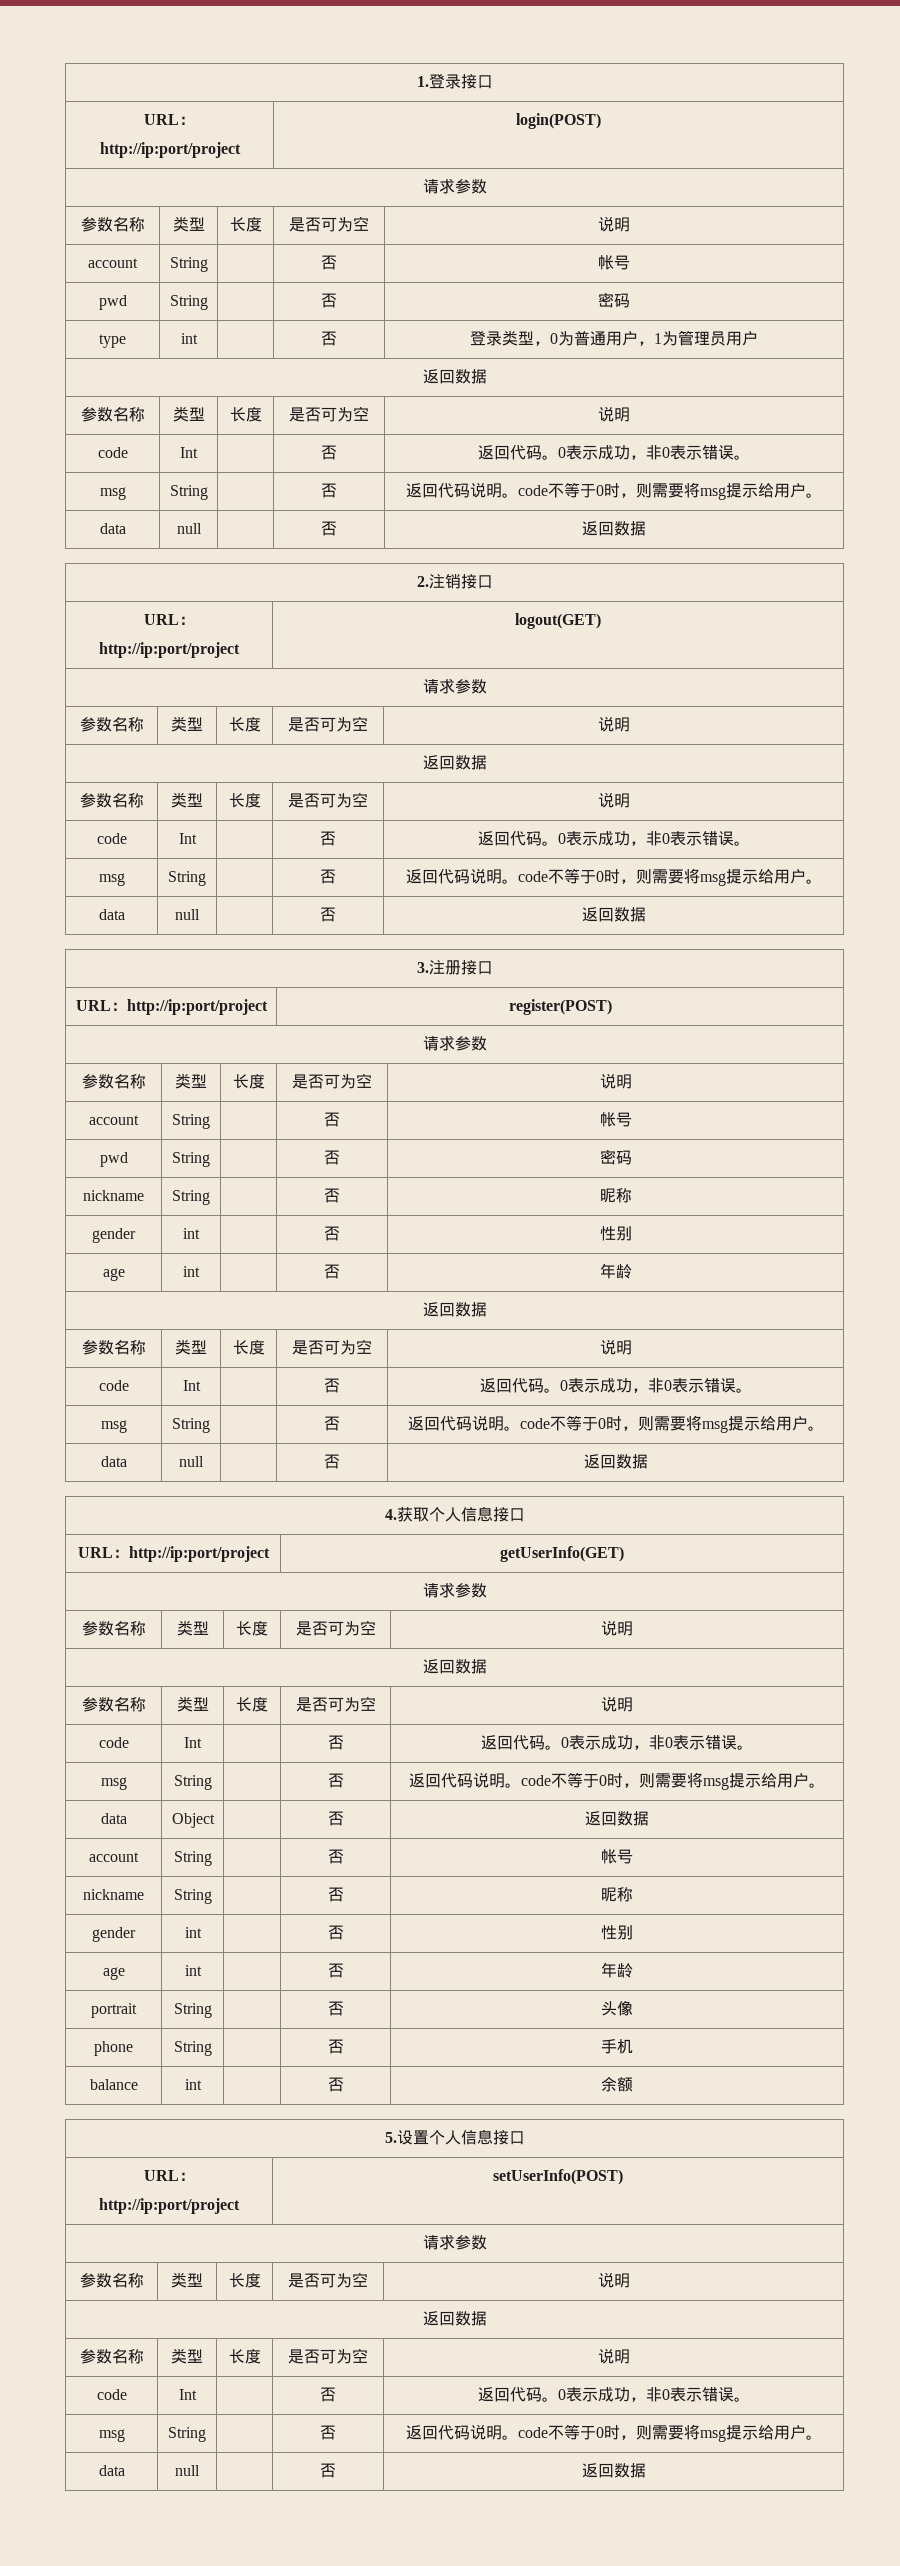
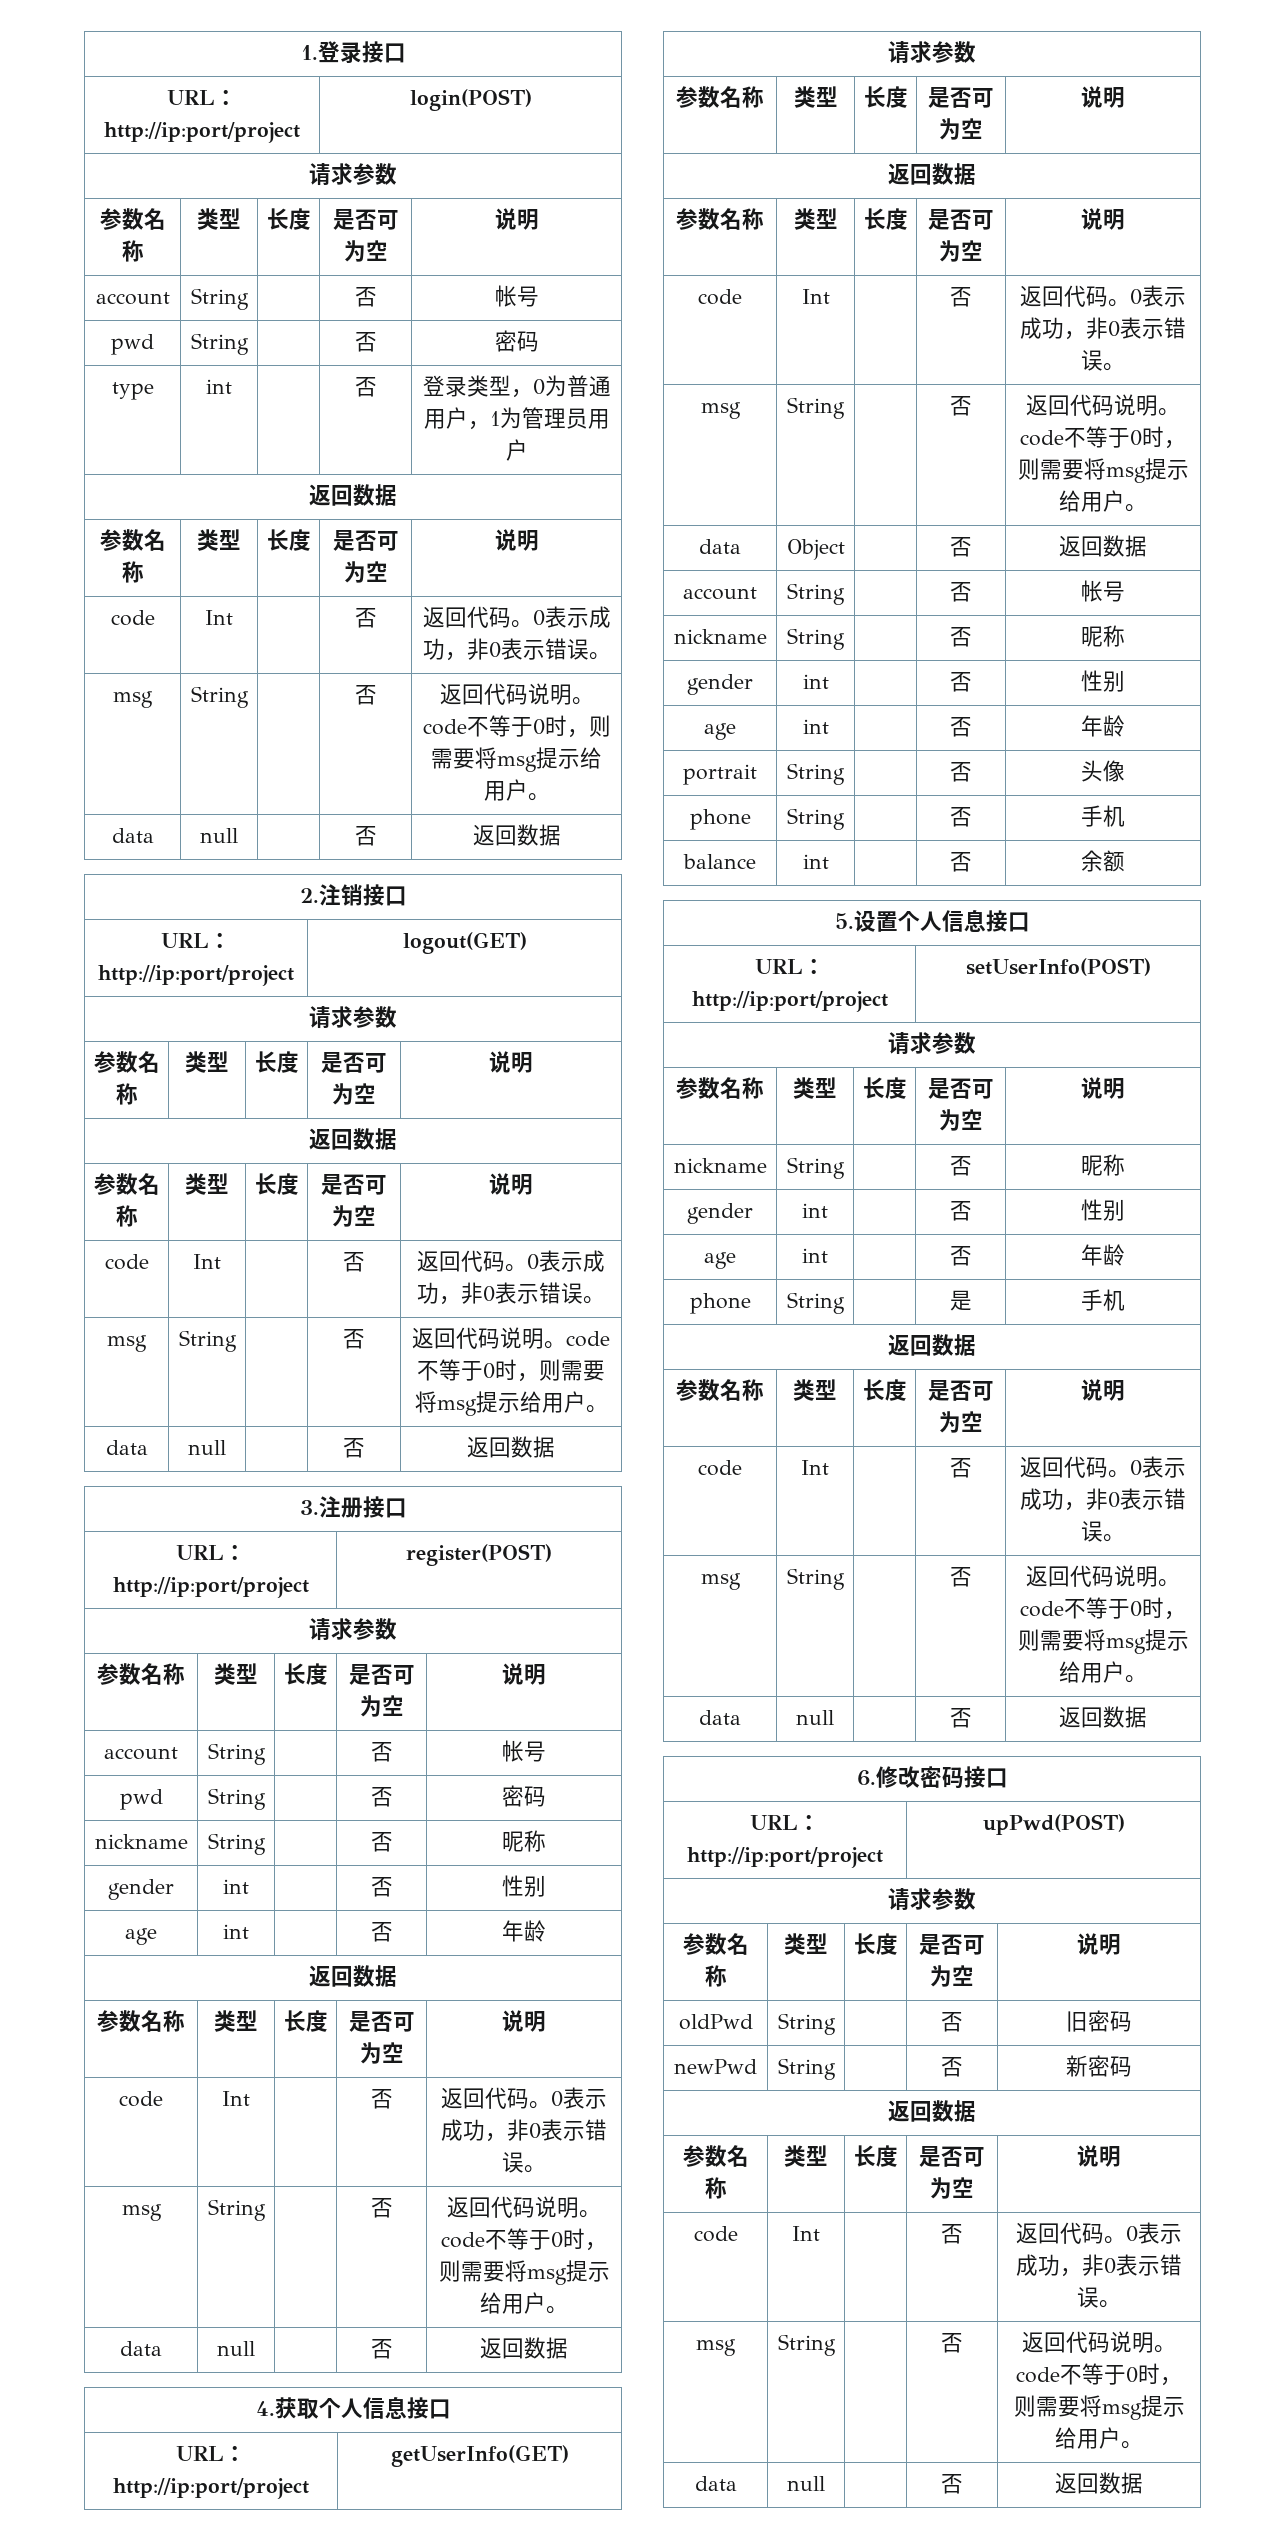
(630, 2280) none -> [673,1158,767,1173] [786,1157,845,1179] [949,1156,972,1176] [1081,1154,1125,1176] [687,1203,753,1224] [802,1203,828,1218] [949,1201,972,1221] [1081,1199,1125,1221] [704,1252,736,1269] [802,1248,828,1263] [949,1246,972,1266] [1081,1244,1125,1266] [689,1293,751,1314] [786,1292,845,1314] [949,1290,972,1311] [1081,1289,1125,1311] // nickname | String | | 否 | 昵称 // gender | int | | 否 | 性别 // age | int | | 否 | 年龄 // phone | String | | 是 | 手机
(646, 2470) none -> [856,1766,1008,1789] [750,1814,820,1830] [687,1847,883,1868] [982,1814,1125,1835] [888,1888,976,1911] [682,1933,749,1955] [704,1965,727,1987] [784,1933,828,1955] [853,1933,898,1955] [919,1934,985,1955] [930,1965,974,1987] [1077,1933,1121,1955] [678,2014,753,2030] [777,2013,836,2035] [941,2012,963,2032] [1066,2010,1132,2032] [674,2059,757,2074] [777,2058,836,2080] [941,2057,963,2077] [1066,2055,1132,2077] [888,2100,976,2122] [682,2145,749,2167] [704,2177,727,2199] [784,2145,828,2167] [853,2145,898,2167] [919,2146,985,2167] [930,2177,974,2199] [1077,2145,1121,2167] [693,2226,738,2242] [792,2226,820,2241] [941,2224,963,2244] [1016,2222,1182,2244] [1016,2254,1182,2277] [1077,2287,1121,2308] [696,2339,736,2356] [777,2334,836,2356] [941,2333,963,2353] [1022,2331,1176,2353] [1016,2363,1182,2386] [1013,2395,1185,2420] [1055,2427,1143,2449] [694,2476,737,2491] [787,2476,825,2491] [941,2474,963,2494] [1055,2472,1143,2494] // 6.修改密码接口 // URL：http://ip:port/project | upPwd(POST) // 请求参数 // 参数名称 | 类型 | 长度 | 是否可为空 | 说明 // oldPwd | String | | 否 | 旧密码 // newPwd | String | | 否 | 新密码 // 返回数据 // 参数名称 | 类型 | 长度 | 是否可为空 | 说明 // code | Int | | 否 | 返回代码。0表示成功，非0表示错误。 // msg | String | | 否 | 返回代码说明。code不等于0时，则需要将msg提示给用户。 // data | null | | 否 | 返回数据

